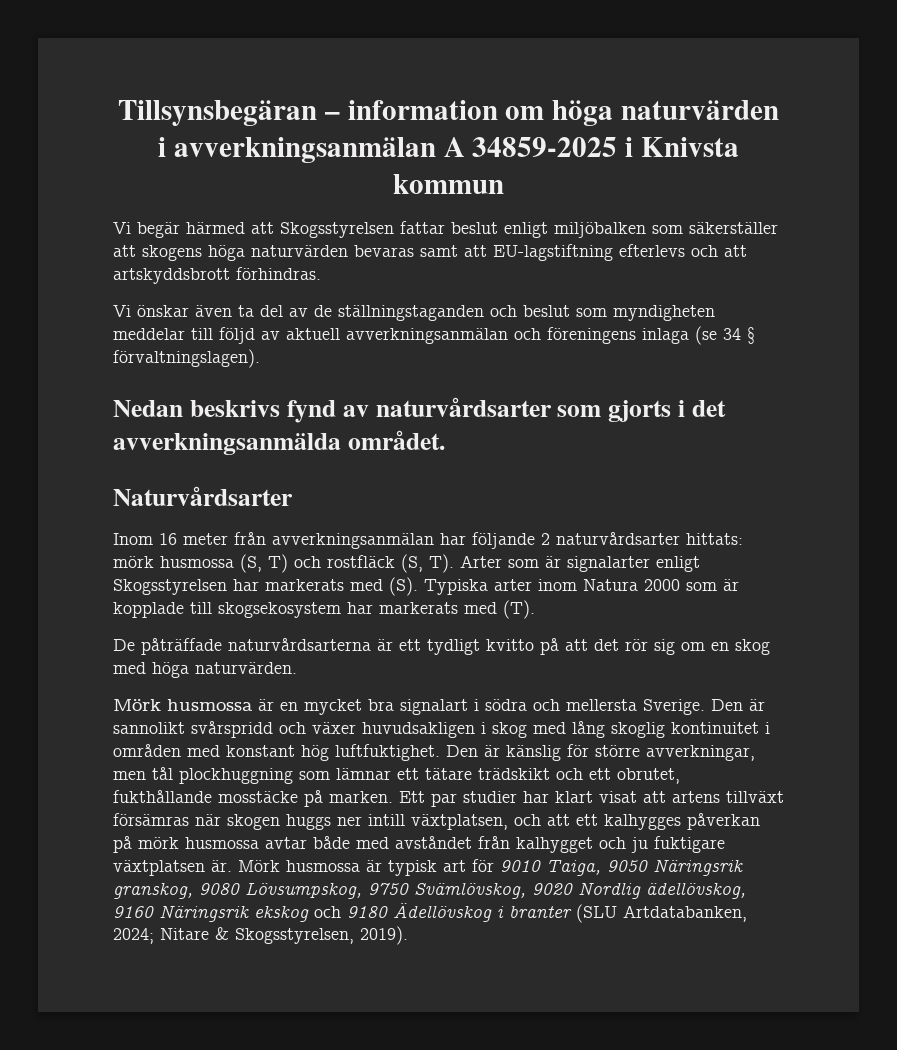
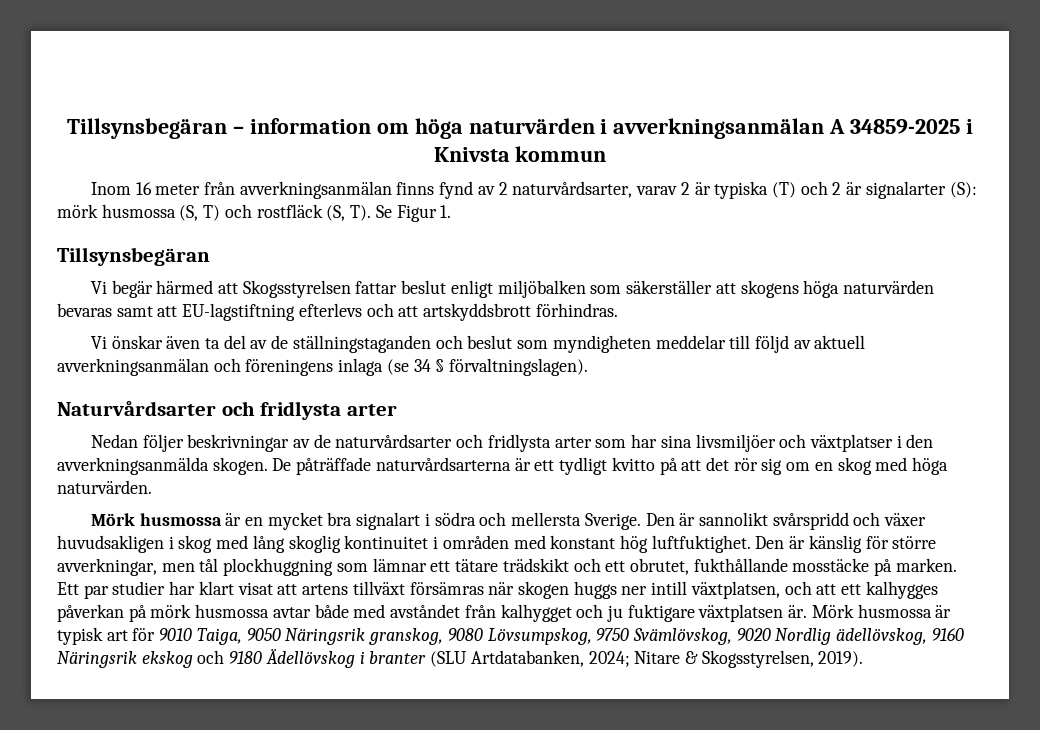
(504, 184) none -> [90,181,977,199] [57,204,452,222] [57,247,210,266] // Inom 16 meter från avverkningsanmälan finns fynd av 2 naturvårdsarter, varav 2 är typiska (T) och 2 är signalarter (S): mörk husmossa (S, T) och rostfläck (S, T). Se Figur 1. // Tillsynsbegäran
[113,397,727,423] [113,430,445,455] [113,486,293,506] [113,532,743,549] [113,554,700,573] [113,577,739,596] [113,600,535,619] Nedan beskrivs fynd av naturvårdsarter som gjorts i det avverkningsanmälda området. // Naturvårdsarter // Inom 16 meter från avverkningsanmälan har följande 2 naturvårdsarter hittats: mörk husmossa (S, T) och rostfläck (S, T). Arter som är signalarter enligt Skogsstyrelsen har markerats med (S). Typiska arter inom Natura 2000 som är kopplade till skogsekosystem har markerats med (T). // -> [57,401,397,420] [90,434,934,452] [57,457,268,475] Naturvårdsarter och fridlysta arter // Nedan följer beskrivningar av de naturvårdsarter och fridlysta arter som har sina livsmiljöer och växtplatser i den avverkningsanmälda skogen.

